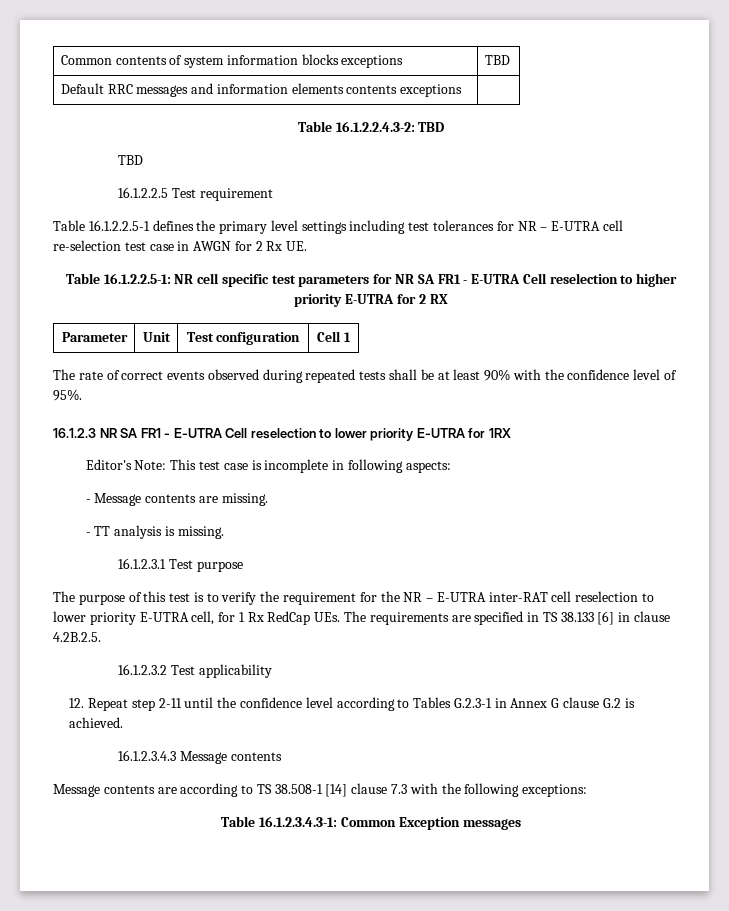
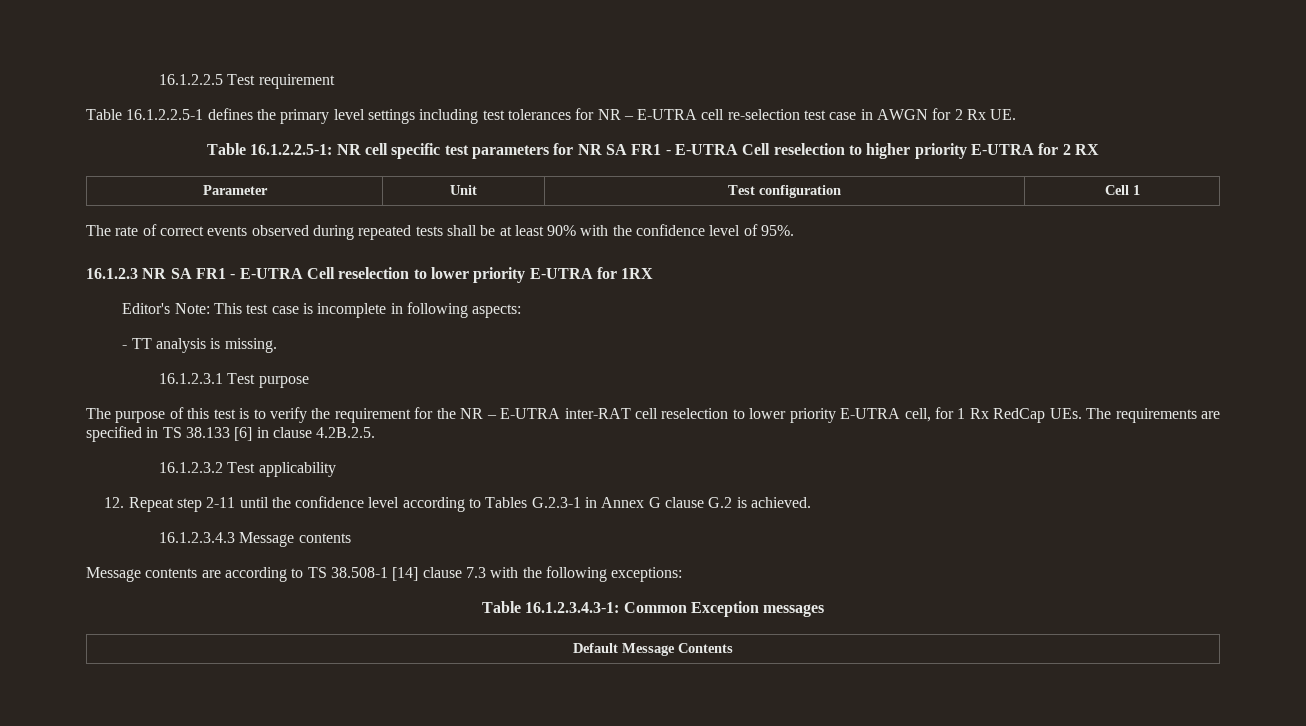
[60,54,404,68] [484,55,510,65] [60,83,463,97] [297,121,445,132] [118,155,144,165] Common contents of system information blocks exceptions | TBD // Default RRC messages and information elements contents exceptions | // Table 16.1.2.2.4.3-2: TBD // TBD // -> (158, 79) none
[85,493,268,506] // - Message contents are missing. -> (522, 311) none
(521, 824) none -> [573,643,733,656] // Default Message Contents

